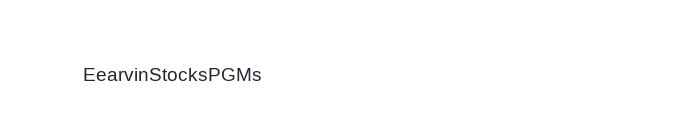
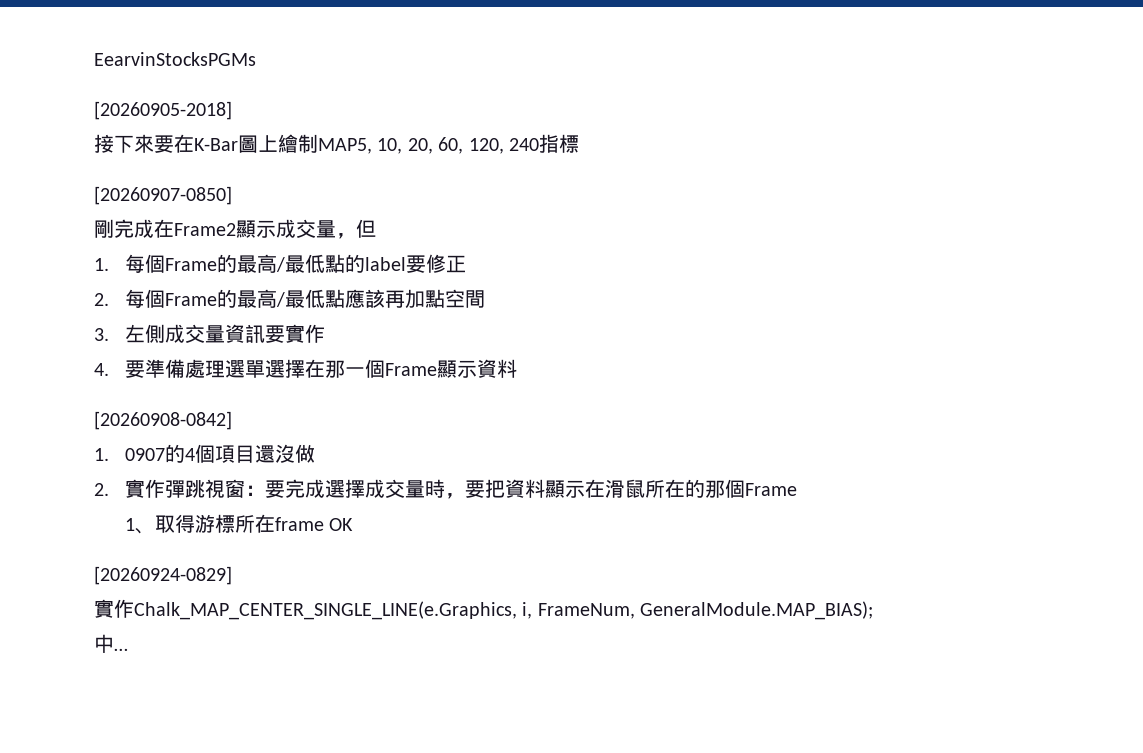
(262, 74) none -> [94,101,232,120] [94,134,579,154] [94,186,232,205] [94,219,376,239] [94,254,466,273] [94,289,485,309] [94,324,325,343] [94,359,517,378] [94,411,232,430] [94,444,315,463] [94,479,797,499] [124,514,354,534] [94,566,232,585] [94,599,874,620] [94,634,128,653] // [20260905-2018] // 接下來要在K-Bar圖上繪制MAP5, 10, 20, 60, 120, 240指標 // [20260907-0850] // 剛完成在Frame2顯示成交量，但 // 1.每個Frame的最高/最低點的label要修正 // 2.每個Frame的最高/最低點應該再加點空間 // 3.左側成交量資訊要實作 // 4.要準備處理選單選擇在那一個Frame顯示資料 // [20260908-0842] // 1. 0907的4個項目還沒做 // 2.實作彈跳視窗：要完成選擇成交量時，要把資料顯示在滑鼠所在的那個Frame // 1、取得游標所在frame OK // [20260924-0829] // 實作Chalk_MAP_CENTER_SINGLE_LINE(e.Graphics, i, FrameNum, GeneralModule.MAP_BIAS); // 中…

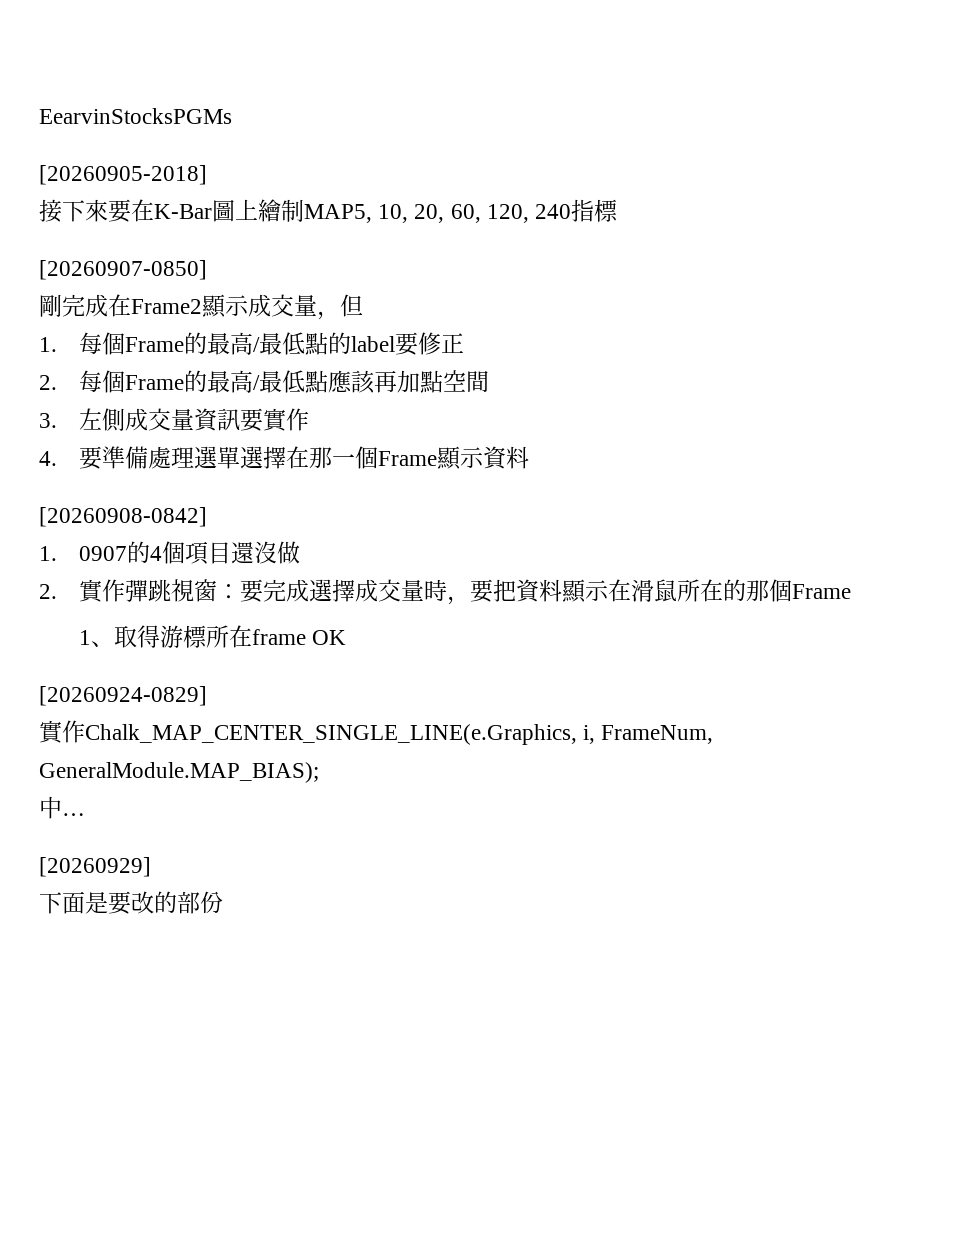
(128, 649) none -> [39,857,151,877] [39,891,223,915] // [20260929] // 下面是要改的部份

